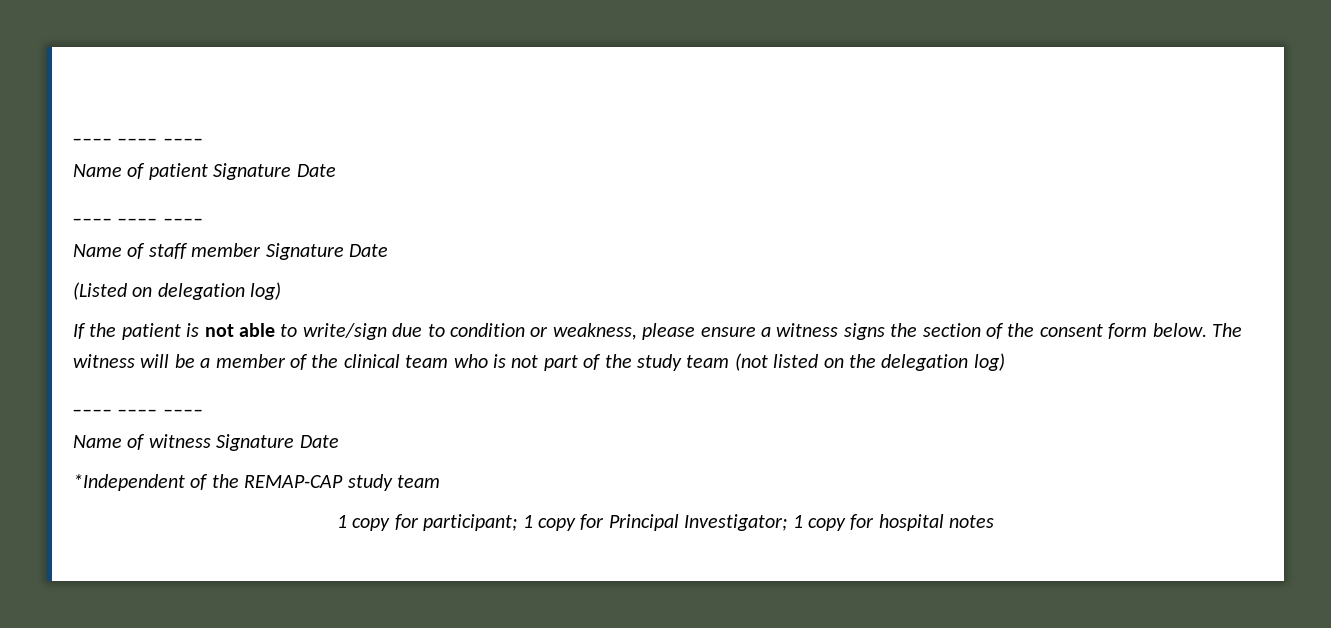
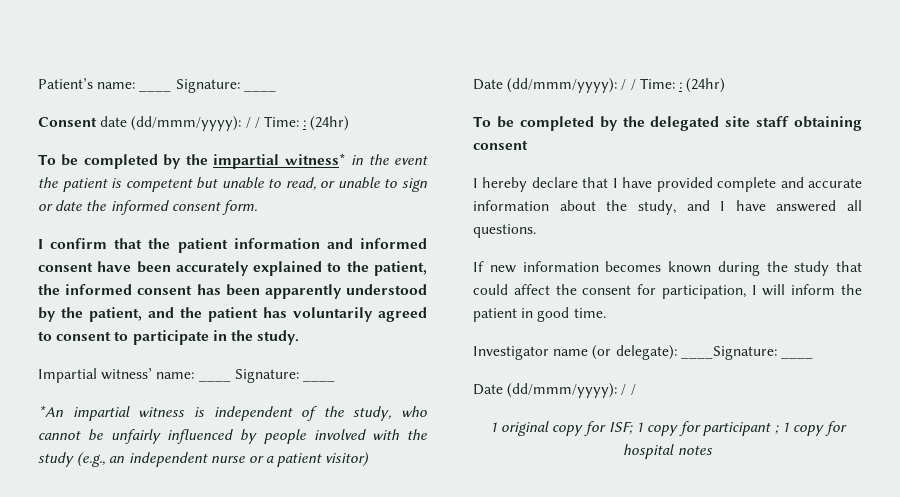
[73,137,204,141] [73,163,336,180] [73,217,204,221] [73,243,388,260] [73,282,282,300] [73,323,1242,340] [73,353,1005,371] [73,408,204,412] [73,434,339,451] [73,474,440,491] [336,514,788,531] ____ ____ ____ // Name of patient Signature Date // ____ ____ ____ // Name of staff member Signature Date // (Listed on delegation log) // If the patient is not able to write/sign due to condition or weakness, please ensure a witness signs the section of the consent form below. The witness will be a member of the clinical team who is not part of the study team (not listed on the delegation log) // ____ ____ ____ // Name of witness Signature Date // *Independent of the REMAP-CAP study team // 1 copy for participant; 1 copy for Principal Investigator; -> [38,78,136,89] [139,79,276,93] [38,116,350,131] [38,153,429,169] [38,177,427,192] [38,200,257,215] [38,238,427,253] [38,261,427,276] [38,284,427,299] [38,307,427,322] [38,330,300,345] [38,368,195,383] [198,369,335,383] [38,405,427,421] [38,429,427,444] [38,452,370,467] [473,78,726,93] [473,116,862,131] [473,140,528,150] [473,177,862,192] [473,200,862,215] [473,224,536,238] [473,261,862,276] [473,284,862,299] [473,307,606,322] [473,345,813,360] [473,383,636,398] [489,421,779,436] Patient’s name: ____ Signature: ____ // Consent date (dd/mmm/yyyy): / / Time: : (24hr) // To be completed by the impartial witness* in the event the patient is competent but unable to read, or unable to sign or date the informed consent form. // I confirm that the patient information and informed consent have been accurately explained to the patient, the informed consent has been apparently understood by the patient, and the patient has voluntarily agreed to consent to participate in the study. // Impartial witness’ name: ____ Signature: ____ // *An impartial witness is independent of the study, who cannot be unfairly influenced by people involved with the study (e.g., an independent nurse or a patient visitor) // Date (dd/mmm/yyyy): / / Time: : (24hr) // To be completed by the delegated site staff obtaining consent // I hereby declare that I have provided complete and accurate information about the study, and I have answered all questions. // If new information becomes known during the study that could affect the consent for participation, I will inform the patient in good time. // Investigator name (or delegate): ____Signature: ____ // Date (dd/mmm/yyyy): / / // 1 original copy for ISF; 1 copy for participant ;

